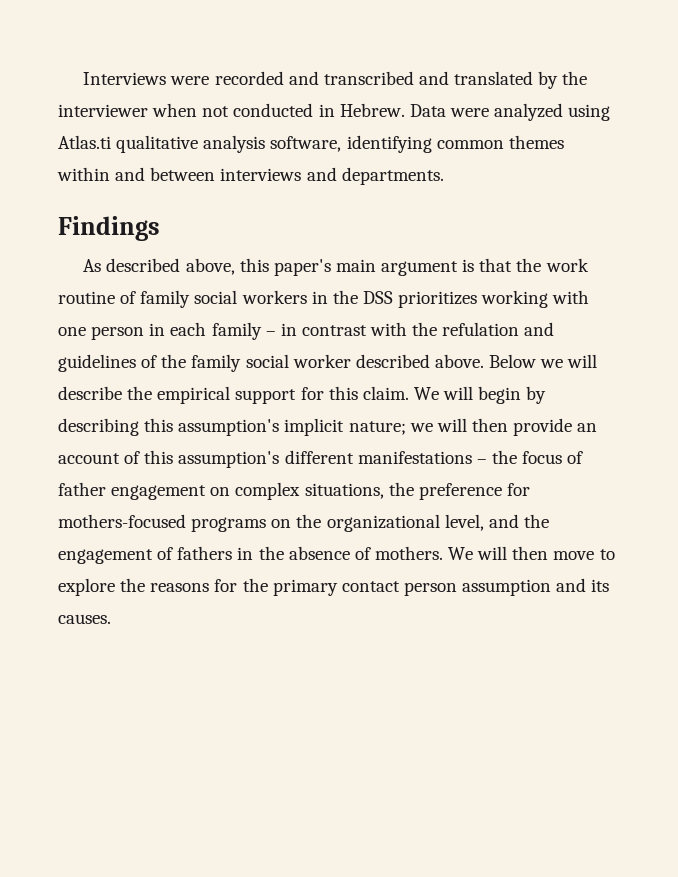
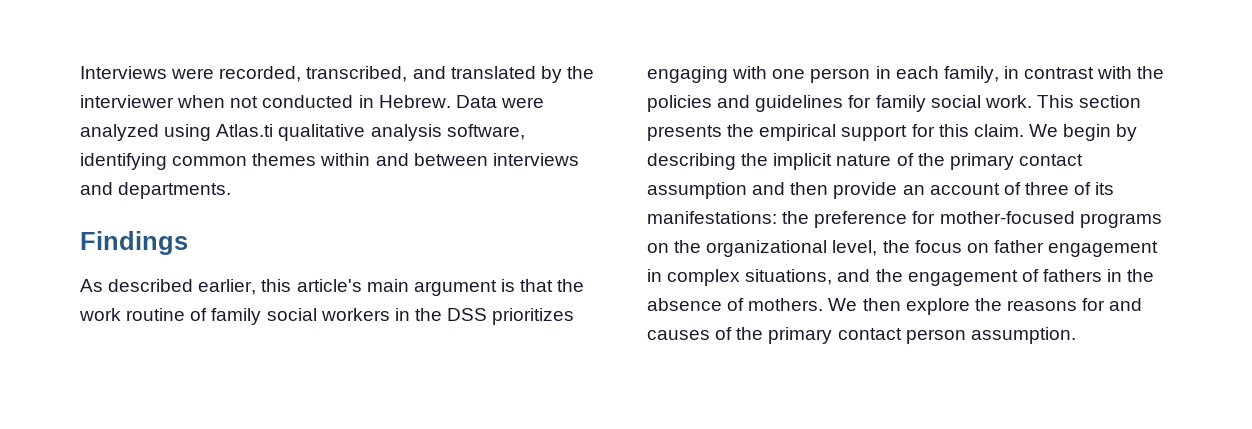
[214,71,414,85] recorded and transcribed -> [219,66,408,82] recorded, transcribed,
[185,258,331,276] above, this paper's -> [198,279,362,295] earlier, this article's
[481,290,549,308] working -> [647,66,728,83] engaging
[211,322,276,340] family – -> [943,66,999,83] family,
[442,322,520,336] refulation -> [647,95,712,112] policies
[141,354,598,372] [58,386,122,400] of the family social worker described above. Below we will describe -> [848,95,1142,112] [647,125,722,141] for family social work. This section presents
[443,386,474,400] will -> (1058, 130) none
[144,418,467,436] this assumption's implicit nature; we will -> [741,153,1083,170] [647,182,786,199] the implicit nature of the primary contact assumption and
[144,450,584,468] [58,482,384,500] this assumption's different manifestations – the focus of father engagement on complex situations, -> [1024,182,1115,195] [647,211,777,224] three of its manifestations:
[58,514,186,528] mothers-focused -> [939,211,1075,224] mother-focused
(484, 522) none -> [882,240,1159,257] [647,269,833,286] the focus on father engagement in complex situations,
[477,546,615,560] will then move to -> [862,298,901,311] then
(238, 585) none -> [1109,298,1143,311] [647,327,733,340] and causes of
[462,578,610,596] [58,614,111,624] assumption and its causes. -> [970,327,1076,344] assumption.

